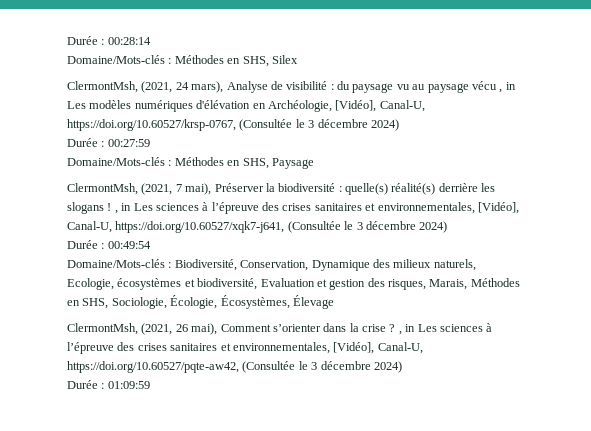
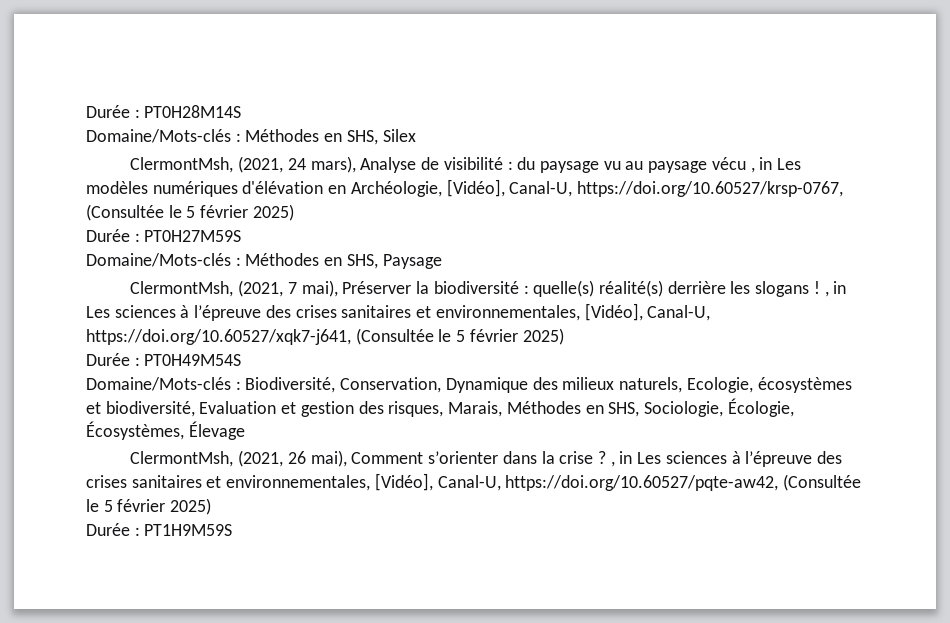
[67,36,151,45] Durée : 00:28:14 -> [86,105,242,118] Durée : PT0H28M14S
[308,119,399,131] [67,138,150,147] 3 décembre 2024) // Durée : 00:27:59 -> [186,204,294,221] [86,229,242,242] 5 février 2025) // Durée : PT0H27M59S
[356,221,448,233] [67,240,151,249] 3 décembre 2024) // Durée : 00:49:54 -> [456,328,564,345] [86,353,242,366] 5 février 2025) // Durée : PT0H49M54S
[311,361,402,373] [67,380,150,389] 3 décembre 2024) // Durée : 01:09:59 -> [103,498,212,515] [86,523,233,536] 5 février 2025) // Durée : PT1H9M59S

